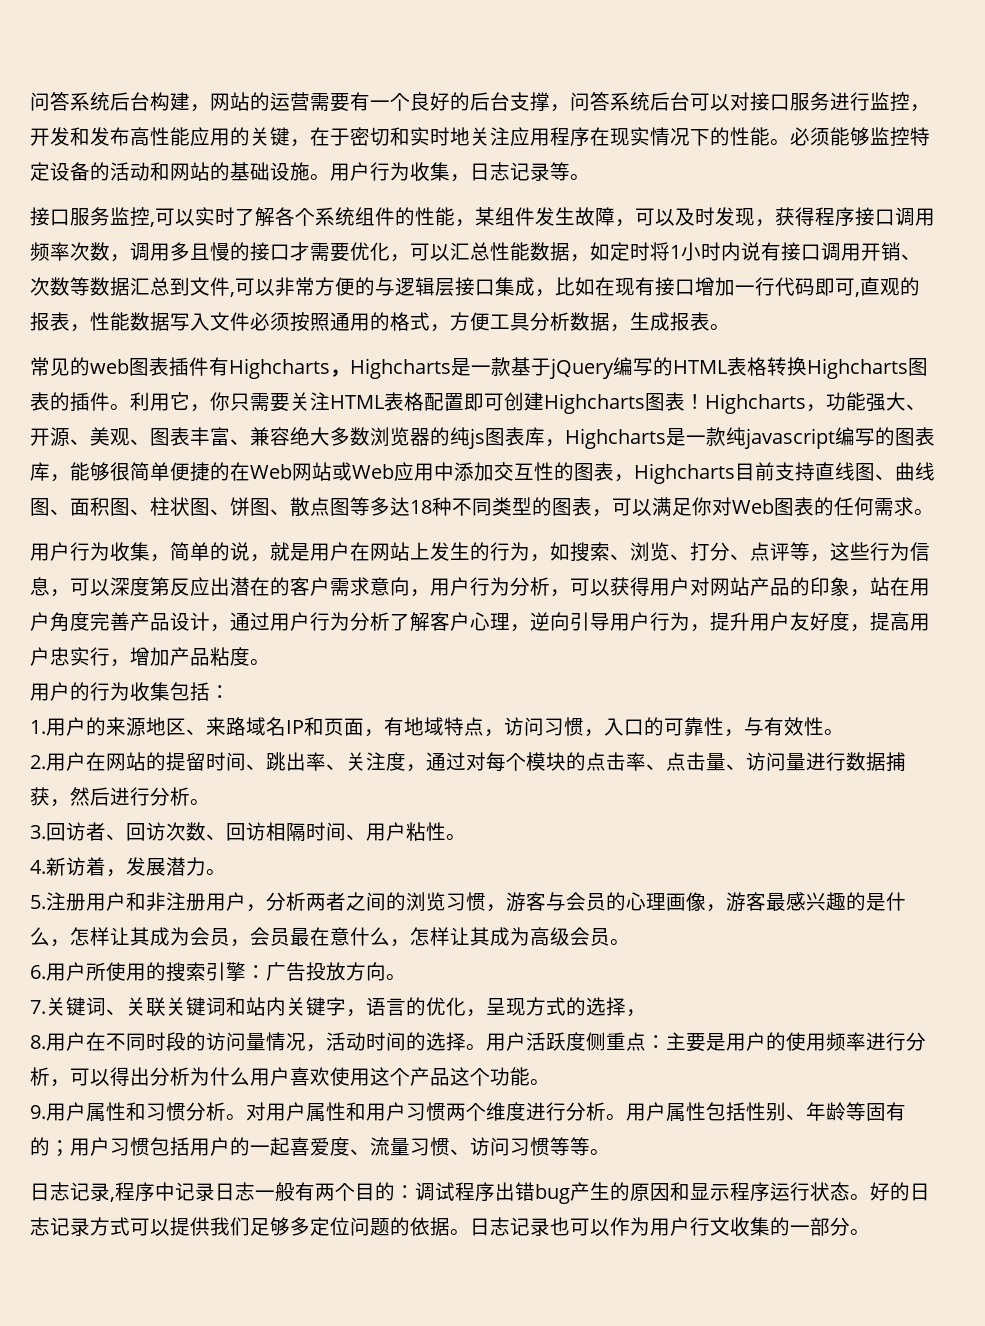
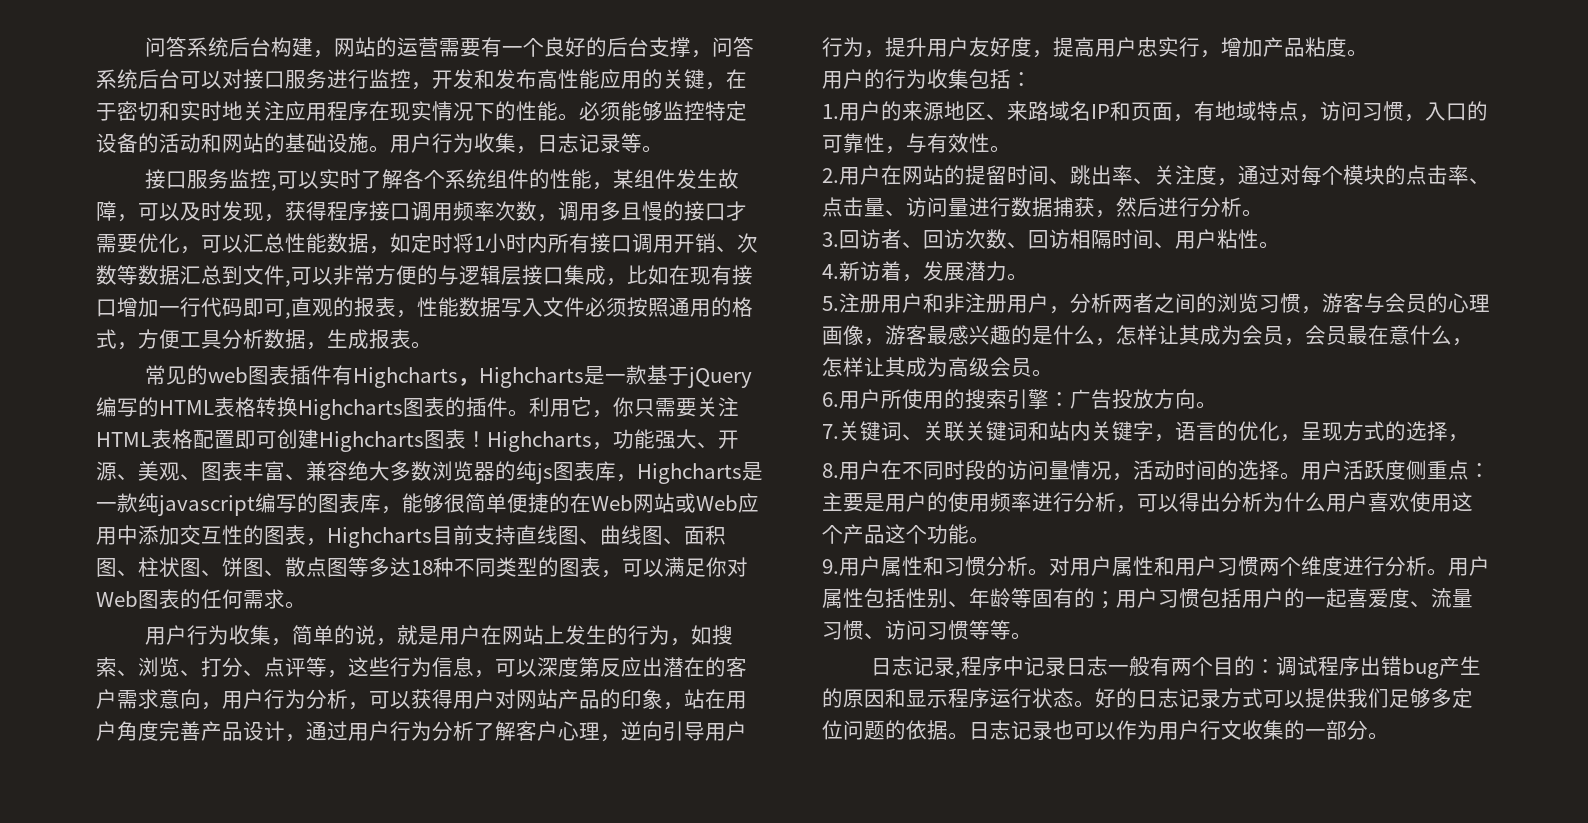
[741,242,761,261] 说 -> [548,233,569,253] 所

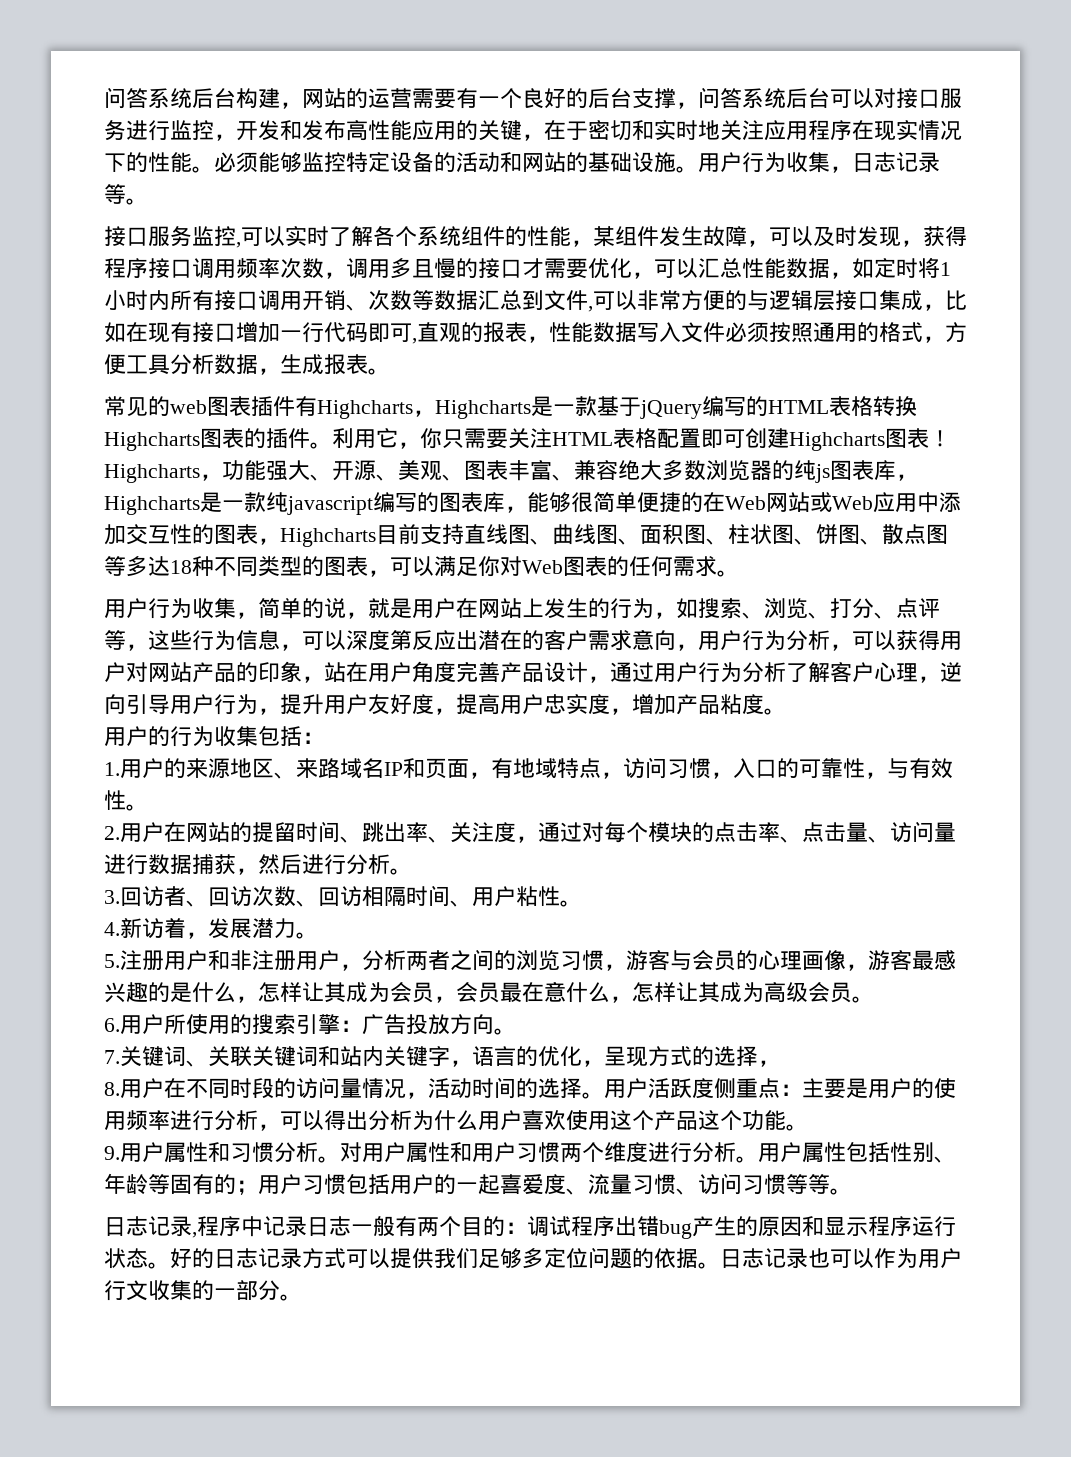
[1179,37,1200,57] 行 -> [588,694,610,715] 度

